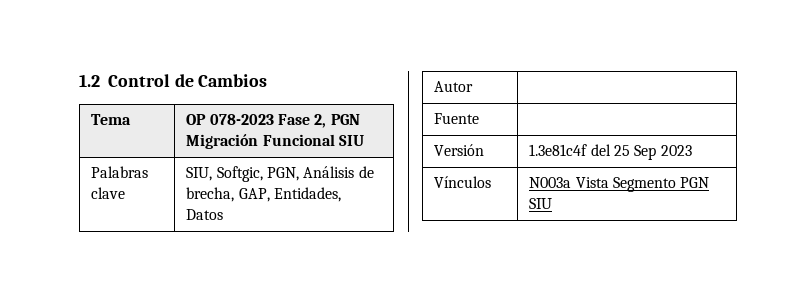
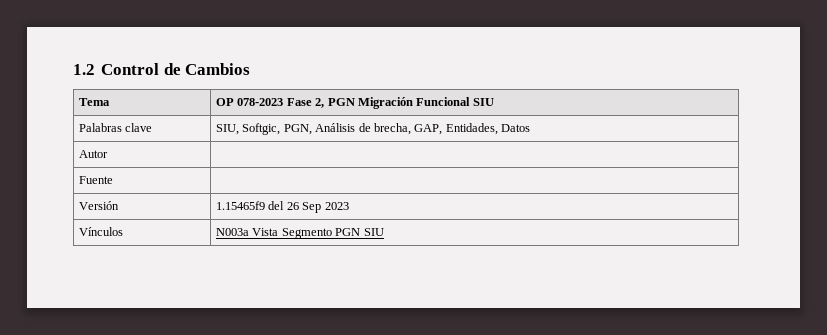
[529,144,631,156] 1.3e81c4f del 25 -> [216,201,299,210] 1.15465f9 del 26

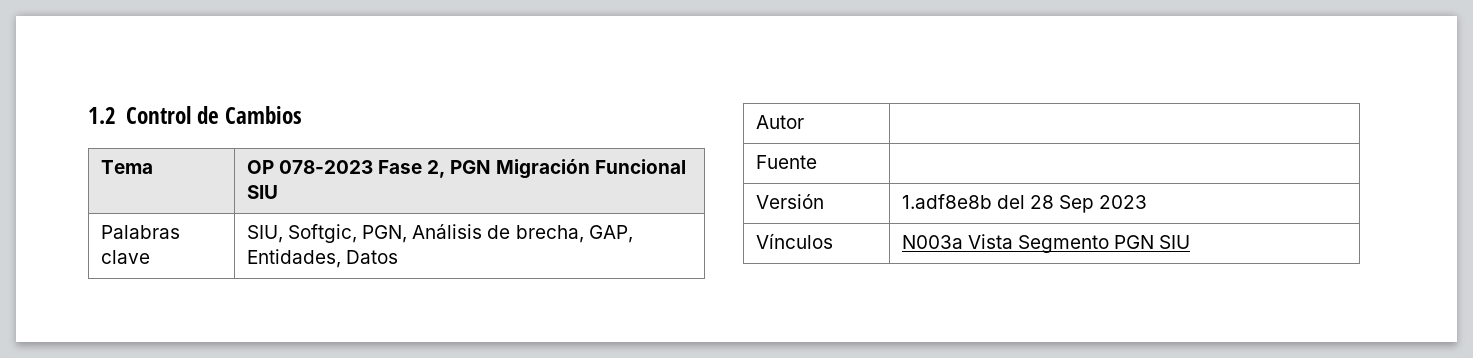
[216,201,299,210] 1.15465f9 del 26 -> [901,194,1055,209] 1.adf8e8b del 28

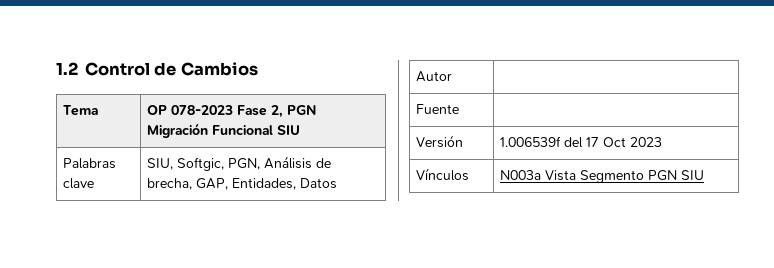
[901,194,1095,213] 1.adf8e8b del 28 Sep -> [500,136,627,148] 1.006539f del 17 Oct

